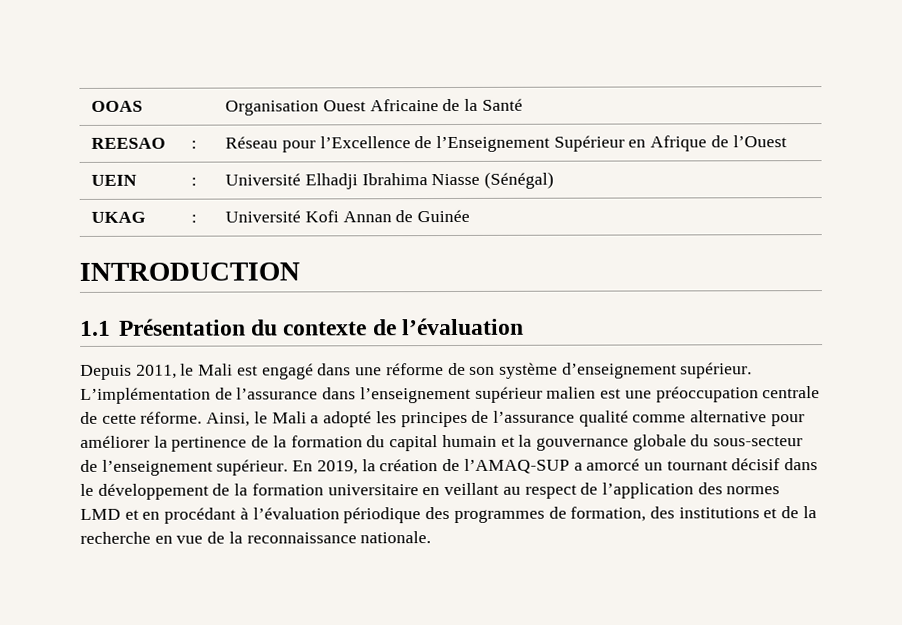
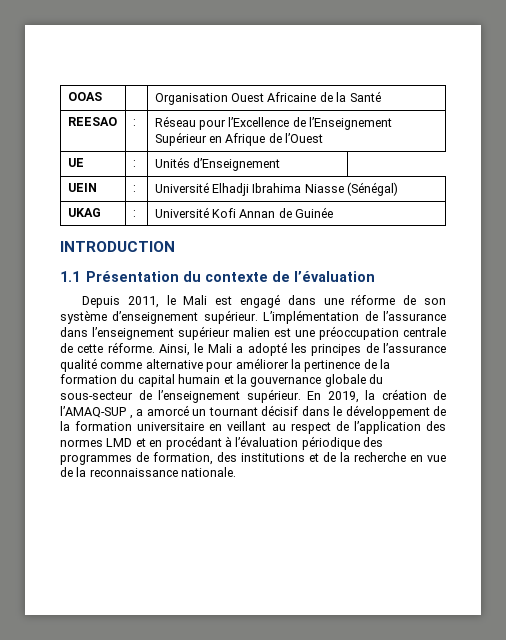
(787, 141) none -> [67,158,84,167] [132,160,136,167] [154,157,281,171] // UE | : | Unités d’Enseignement
(570, 466) none -> [129,415,133,419] ,

